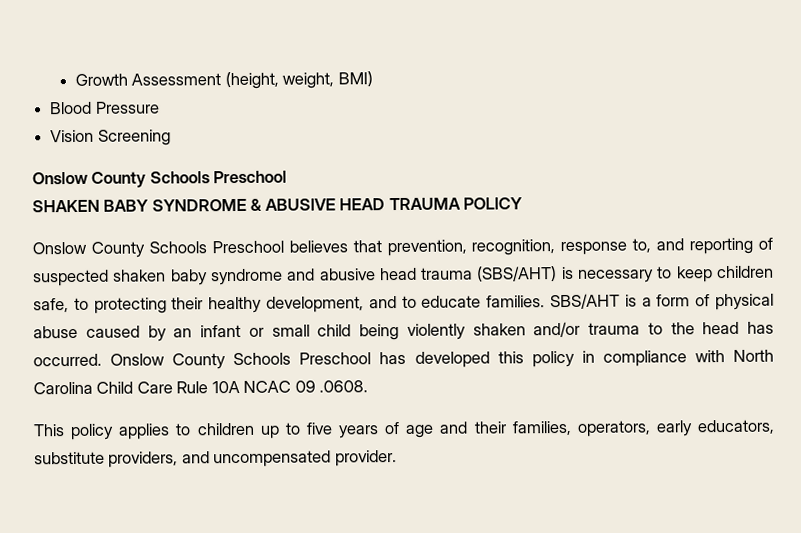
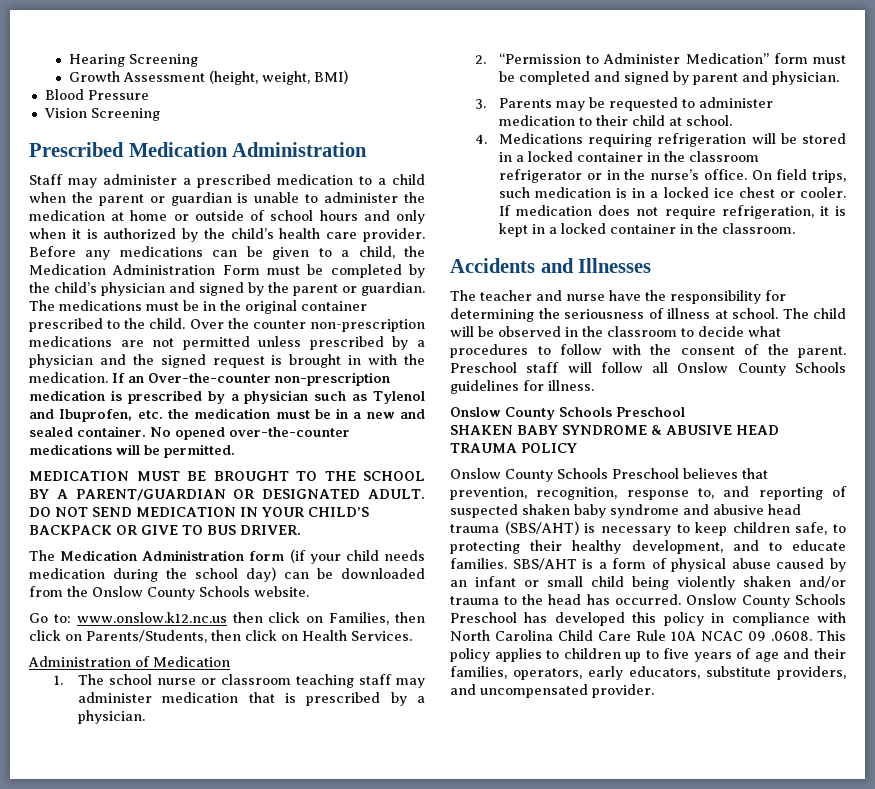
(74, 79) none -> [69,54,199,67] Hearing Screening //
(171, 137) none -> [29,142,368,157] [29,174,425,188] [29,192,426,206] [29,210,426,224] [29,228,425,242] [29,246,426,260] [29,264,425,278] [29,282,425,296] [29,300,367,314] [29,318,425,332] [29,336,425,350] [29,354,426,368] [29,372,390,386] [29,390,425,404] [29,408,426,422] [29,426,350,440] [29,444,235,458] [29,471,425,481] [29,489,426,501] [29,507,369,517] [29,525,301,535] [29,549,426,564] [29,567,425,582] [29,586,309,600] [29,612,425,625] [29,630,412,643] [28,656,230,667] [53,674,425,688] [78,692,426,706] [78,710,146,724] [474,53,846,64] [499,71,840,85] [474,97,774,111] [499,115,733,126] [474,133,846,147] [499,151,760,162] [499,169,846,183] [499,187,847,198] [499,205,846,219] [499,223,796,237] [450,258,652,273] [450,290,786,304] [450,308,846,322] [450,326,781,337] [450,344,846,358] [450,362,846,376] [450,380,594,394] // Prescribed Medication Administration // Staff may administer a prescribed medication to a child when the parent or guardian is unable to administer the medication at home or outside of school hours and only when it is authorized by the child’s health care provider. Before any medications can be given to a child, the Medication Administration Form must be completed by the child’s physician and signed by the parent or guardian. The medications must be in the original container prescribed to the child. Over the counter non-prescription medications are not permitted unless prescribed by a physician and the signed request is brought in with the medication. If an Over-the-counter non-prescription medication is prescribed by a physician such as Tylenol and Ibuprofen, etc. the medication must be in a new and sealed container. No opened over-the-counter medications will be permitted. // MEDICATION MUST BE BROUGHT TO THE SCHOOL BY A PARENT/GUARDIAN OR DESIGNATED ADULT. DO NOT SEND MEDICATION IN YOUR CHILD’S BACKPACK OR GIVE TO BUS DRIVER. // The Medication Administration form (if your child needs medication during the school day) can be downloaded from the Onslow County Schools website. // Go to: www.onslow.k12.nc.us then click on Families, then click on Parents/Students, then click on Health Services. // Administration of Medication // 1. The school nurse or classroom teaching staff may administer medication that is prescribed by a physician. // 2. “Permission to Administer Medication” form must be completed and signed by parent and physician. // 3. Parents may be requested to administer medication to their child at school. // 4. Medications requiring refrigeration will be stored in a locked container in the classroom refrigerator or in the nurse’s office. On field trips, such medication is in a locked ice chest or cooler. If medication does not require refrigeration, it is kept in a locked container in the classroom. // Accidents and Illnesses // The teacher and nurse have the responsibility for determining the seriousness of illness at school. The child will be observed in the classroom to decide what procedures to follow with the consent of the parent. Preschool staff will follow all Onslow County Schools guidelines for illness.
(369, 386) // -> (812, 636) none

